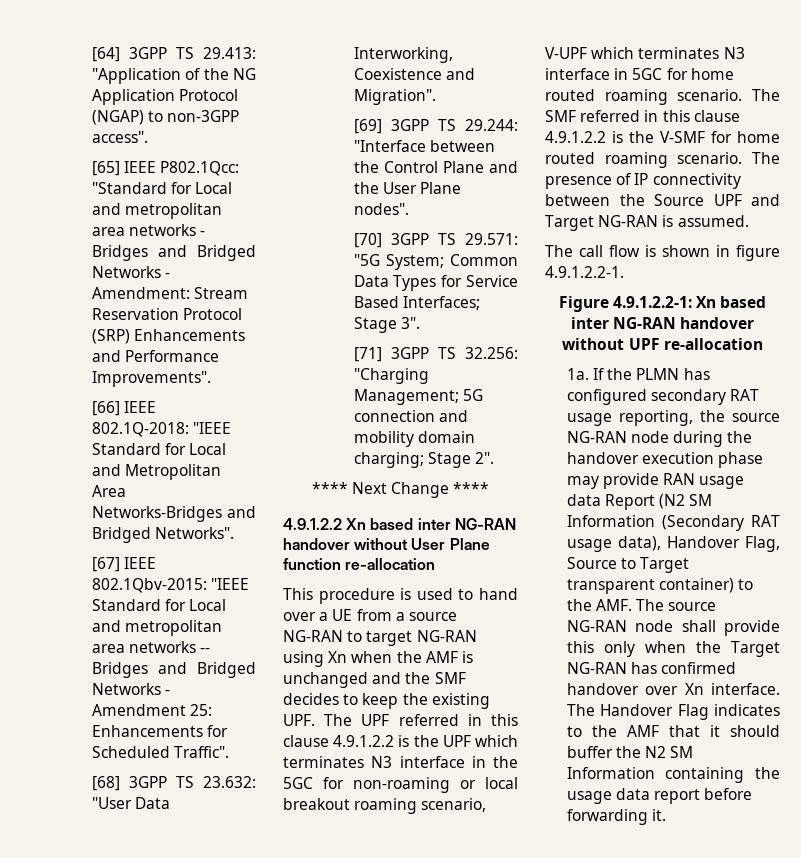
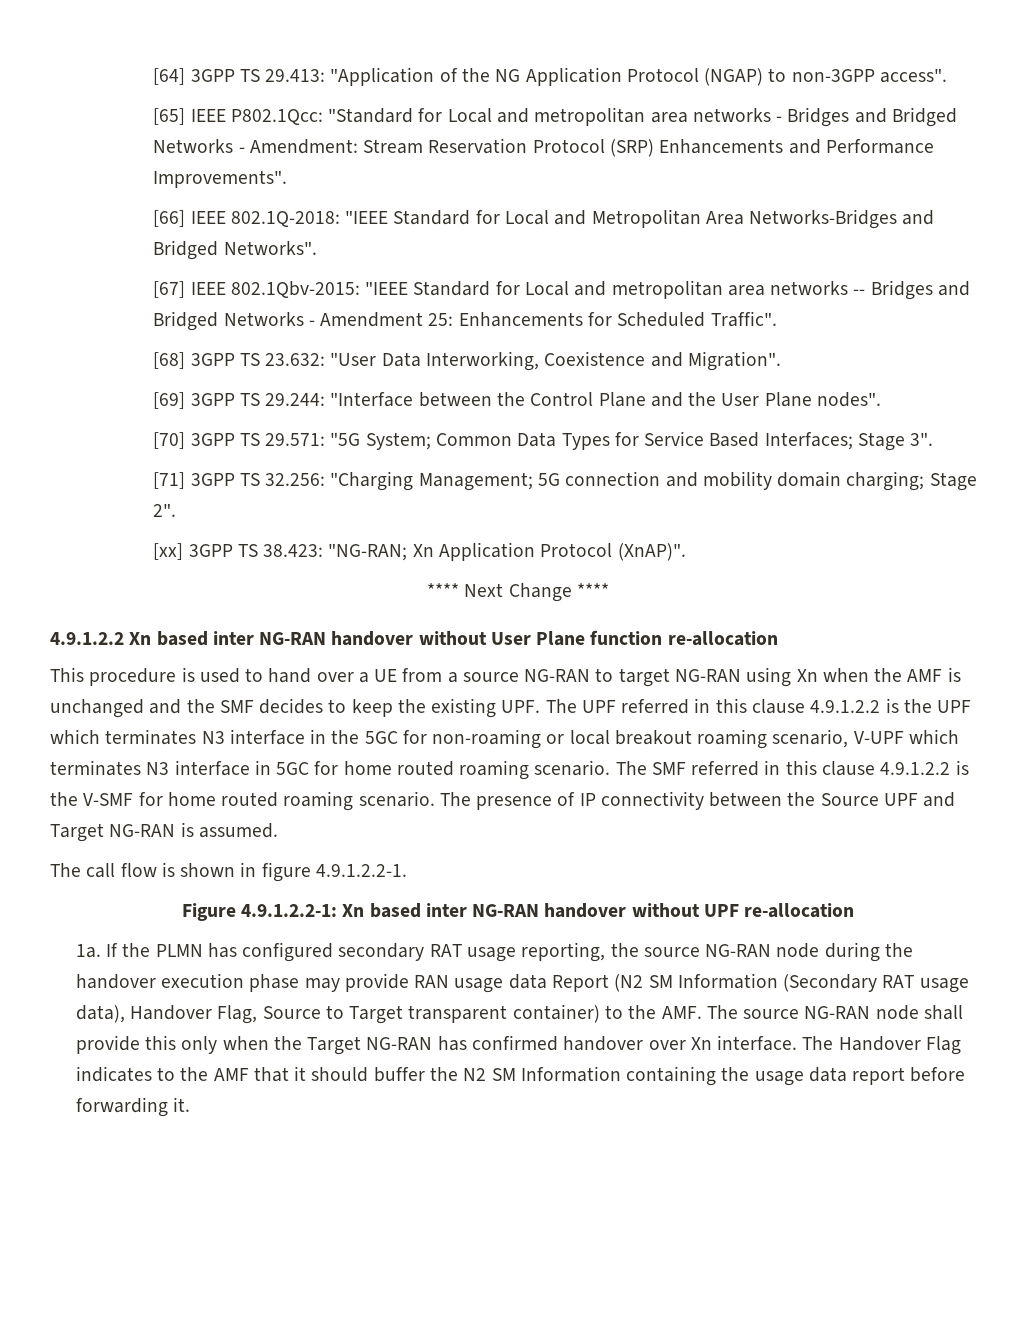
(494, 458) none -> [153,542,686,561] // [xx] 3GPP TS 38.423: "NG-RAN; Xn Application Protocol (XnAP)".

